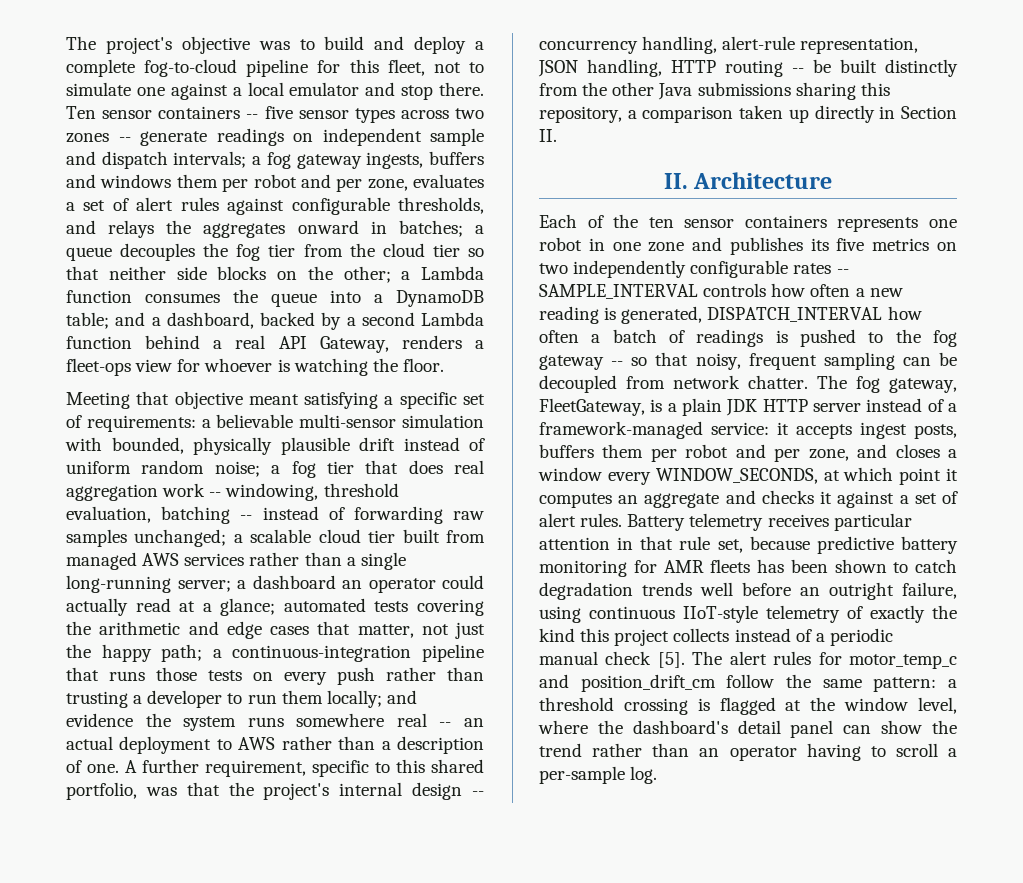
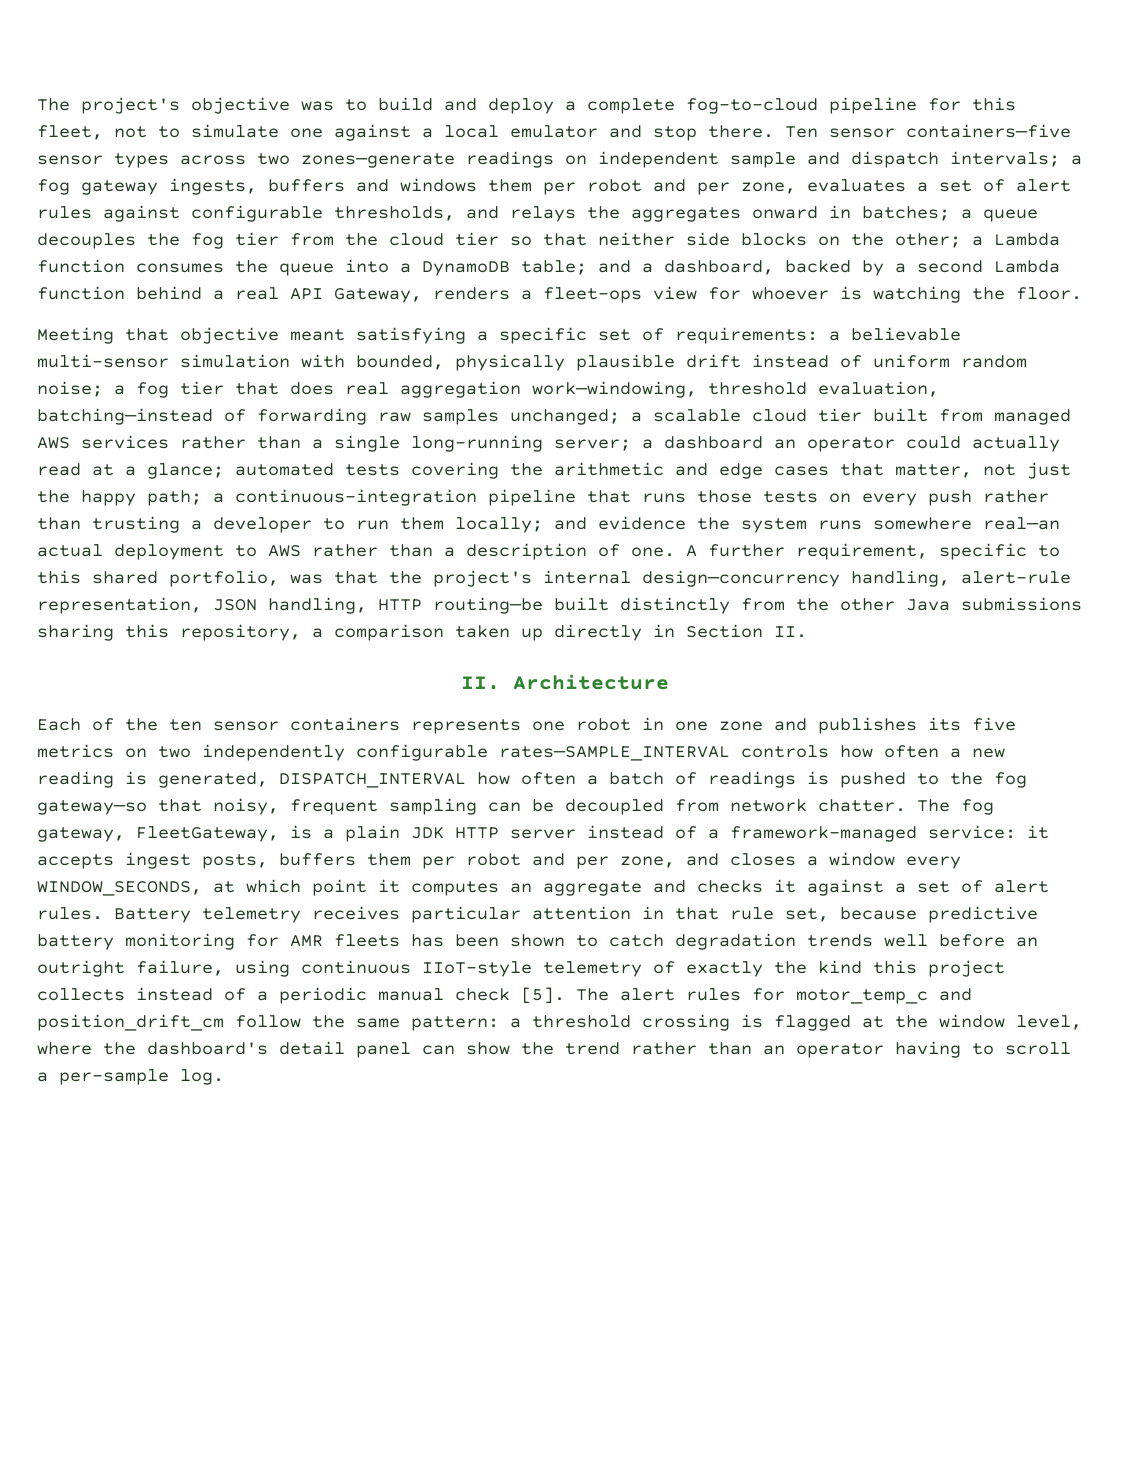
[158,106,293,119] containers -- five -> [906,124,1071,138] containers—five
[66,131,207,146] zones -- generate -> [301,153,455,168] zones—generate
[162,483,399,501] [66,506,319,524] work -- windowing, threshold evaluation, batching -- instead -> [532,381,939,398] [37,408,213,425] work—windowing, threshold evaluation, batching—instead
[396,713,484,727] real -- an -> [983,517,1060,530] real—an
[412,782,484,800] [539,40,638,54] design -- concurrency -> [642,570,840,587] design—concurrency
[725,59,831,77] routing -- be -> [433,597,543,614] routing—be
[793,263,849,274] [539,284,698,299] rates -- SAMPLE_INTERVAL -> [499,746,730,761] rates—SAMPLE_INTERVAL
[539,355,648,370] gateway -- so -> [37,800,147,815] gateway—so

